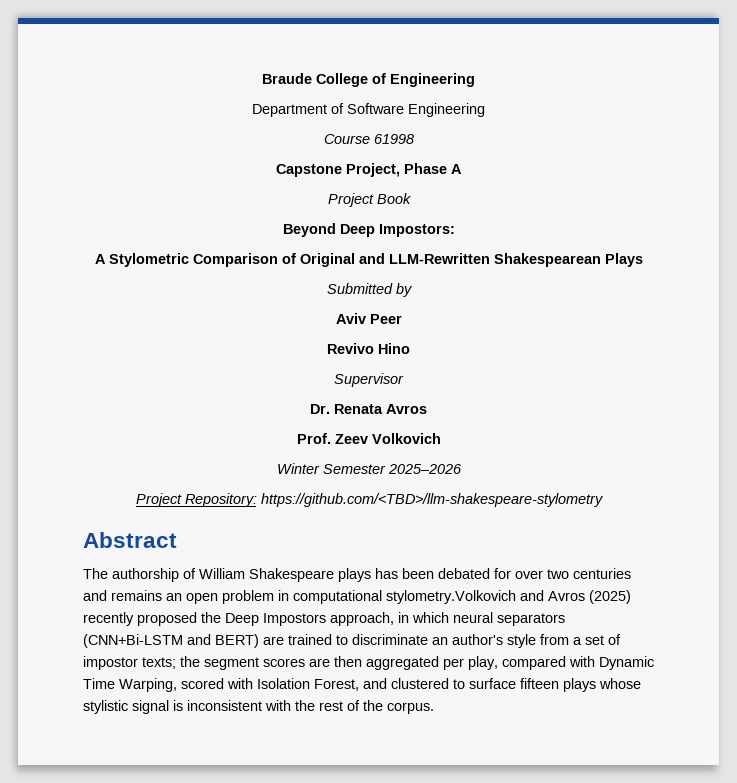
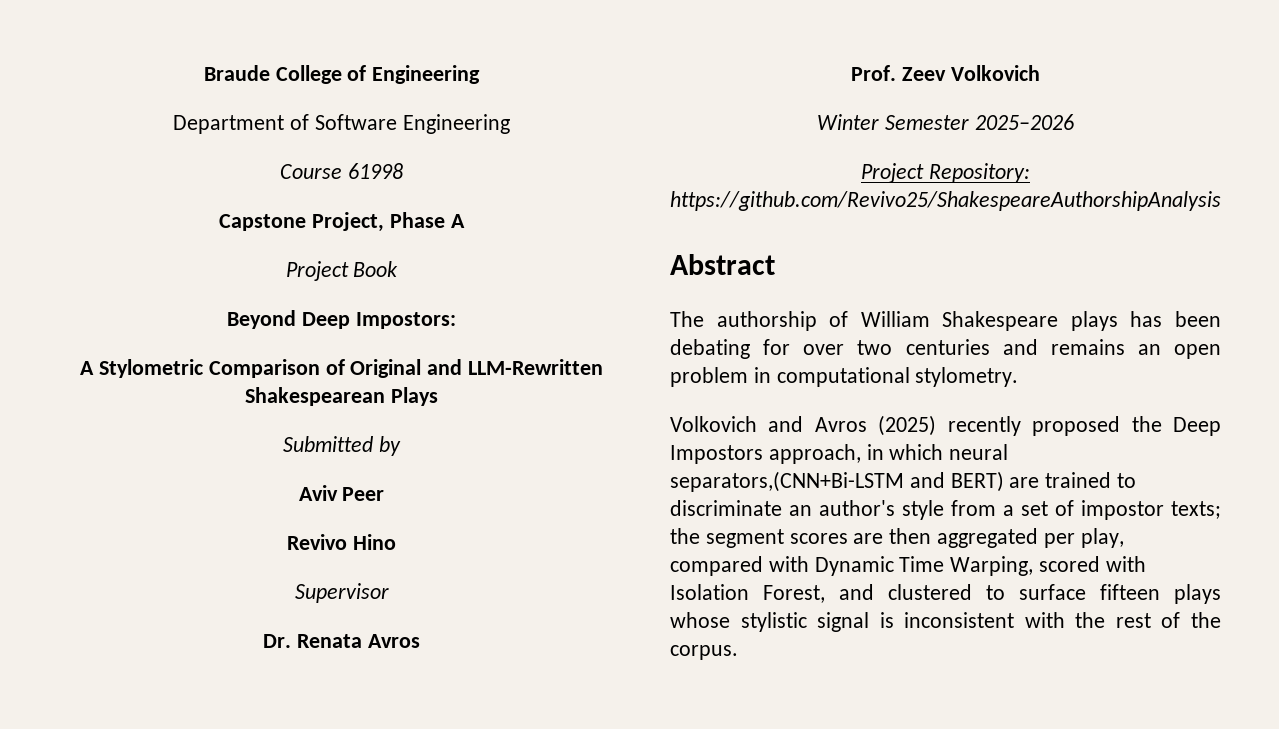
[260,493,603,507] https://github.com/<TBD>/llm-shakespeare-stylometry -> [670,191,1221,211] https://github.com/Revivo25/ShakespeareAuthorshipAnalysis
[438,568,490,579] debated -> [670,339,750,359] debating
[386,590,516,604] stylometry.Volkovich -> [915,367,1019,387] [670,416,757,432] stylometry. // Volkovich
[497,613,565,626] [83,634,183,648] separators (CNN+Bi-LSTM -> [670,471,904,492] separators,(CNN+Bi-LSTM

